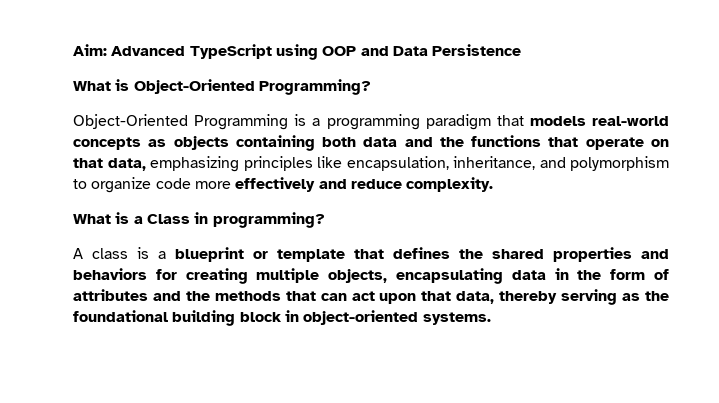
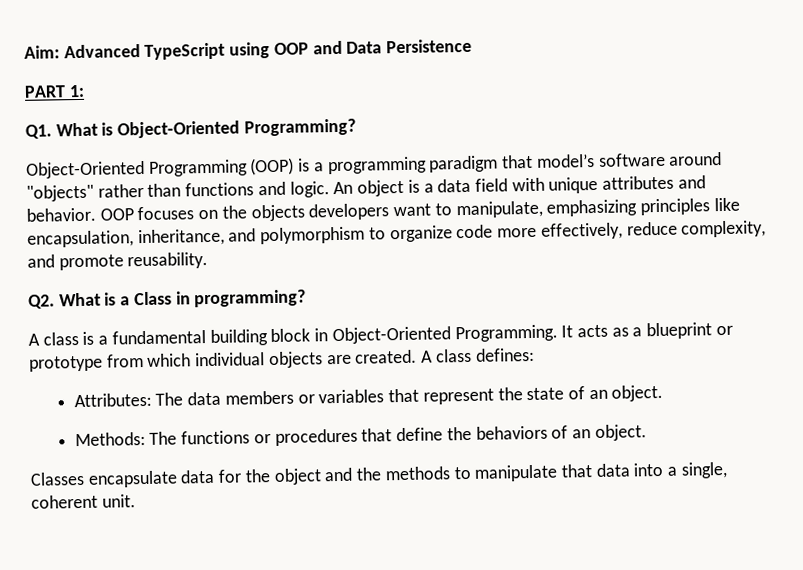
(522, 50) none -> [24,84,85,98] [25,124,52,139] PART 1: // Q1.
(289, 122) none -> [250,157,295,176] (OOP)
[529,116,669,126] [73,135,669,151] [73,158,146,171] models real-world concepts as objects containing both data and the functions that operate on that data, -> [535,152,723,168] [26,175,706,202] [26,200,543,222] model’s software around "objects" rather than functions and logic. An object is a data field with unique attributes and behavior. OOP focuses on the objects developers want to manipulate,
[235,177,494,192] effectively and reduce complexity. // -> [540,220,767,240] [27,251,209,271] [28,294,55,309] effectively, reduce complexity, and promote reusability. // Q2.
[175,247,669,262] [73,268,669,284] [73,289,669,305] [73,310,491,326] blueprint or template that defines the shared properties and behaviors for creating multiple objects, encapsulating data in the form of attributes and the methods that can act upon that data, thereby serving as the foundational building block in object-oriented systems. -> [111,322,733,346] [29,347,535,372] [73,384,664,408] [74,424,647,447] [30,461,728,488] [31,494,136,509] fundamental building block in Object-Oriented Programming. It acts as a blueprint or prototype from which individual objects are created. A class defines: // Attributes: The data members or variables that represent the state of an object. // Methods: The functions or procedures that define the behaviors of an object. // Classes encapsulate data for the object and the methods to manipulate that data into a single, coherent unit.

